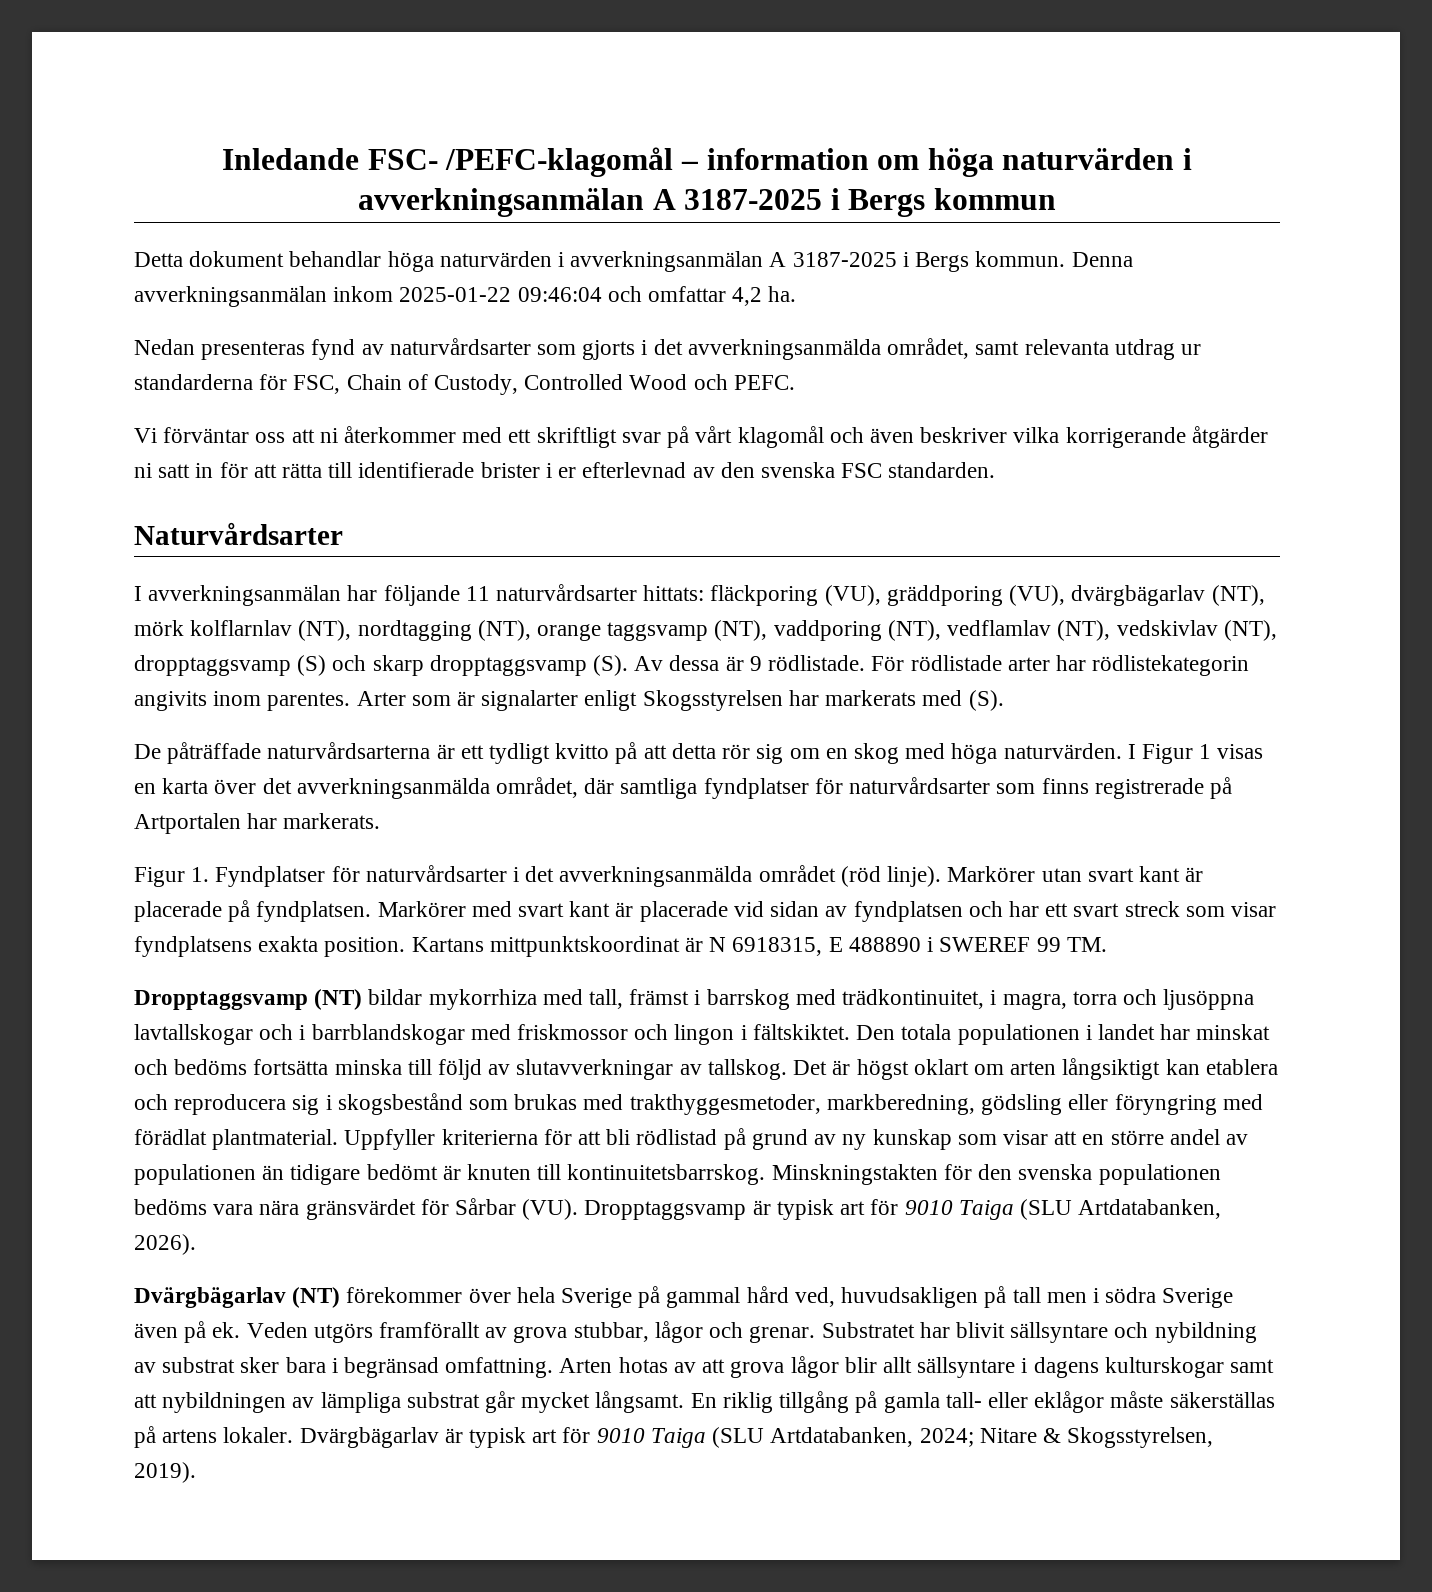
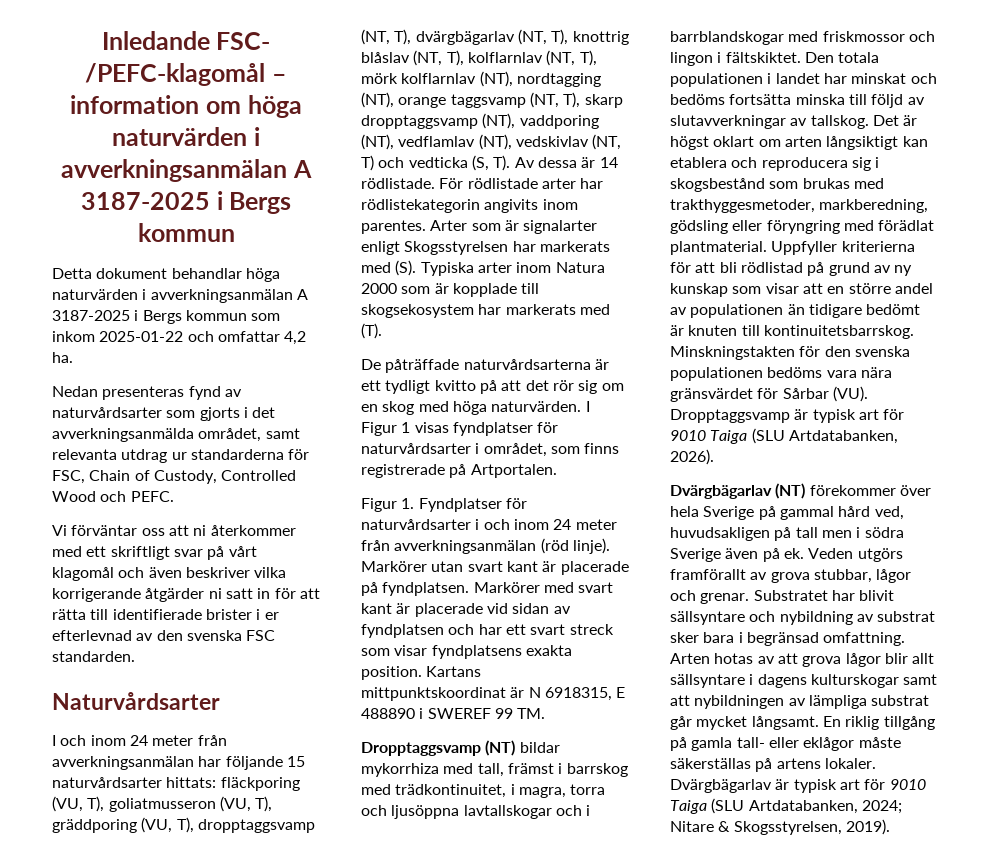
[975,251,1133,267] [134,286,327,307] kommun. Denna avverkningsanmälan -> [185,310,281,321] kommun som
[517,287,602,302] 09:46:04 -> (184, 336) none
(142, 593) none -> [60,735,227,746] och inom 24 meter från
[465,586,490,601] 11 -> [286,756,305,767] 15
[824,585,1265,606] (VU), gräddporing (VU), dvärgbägarlav (NT), -> [52,796,273,812] [52,817,315,833] [361,29,629,45] [361,50,597,66] (VU, T), goliatmusseron (VU, T), gräddporing (VU, T), dropptaggsvamp (NT, T), dvärgbägarlav (NT, T), knottrig blåslav (NT, T), kolflarnlav (NT, T),
(709, 631) none -> [529,92,623,108] [361,115,478,129] (NT, T), skarp dropptaggsvamp
[1223,620,1277,641] [134,655,629,676] (NT), dropptaggsvamp (S) och skarp dropptaggsvamp (S). -> [592,134,622,150] [361,155,511,171] (NT, T) och vedticka (S, T).
[749,656,762,671] 9 -> [599,157,618,168] 14
(1004, 700) none -> [420,262,605,276] [361,283,540,297] [361,304,610,318] [361,323,382,339] Typiska arter inom Natura 2000 som är kopplade till skogsekosystem har markerats med (T).
[671,743,716,759] detta -> [525,380,549,391] det
[134,777,698,799] en karta över det avverkningsanmälda området, där samtliga -> (449, 427) none
(991, 785) none -> [475,443,547,457] i området,
[134,813,381,834] Artportalen har markerats. -> [470,464,557,478] Artportalen.
[525,865,836,887] det avverkningsanmälda området -> [483,519,617,530] [361,540,537,554] och inom 24 meter från avverkningsanmälan

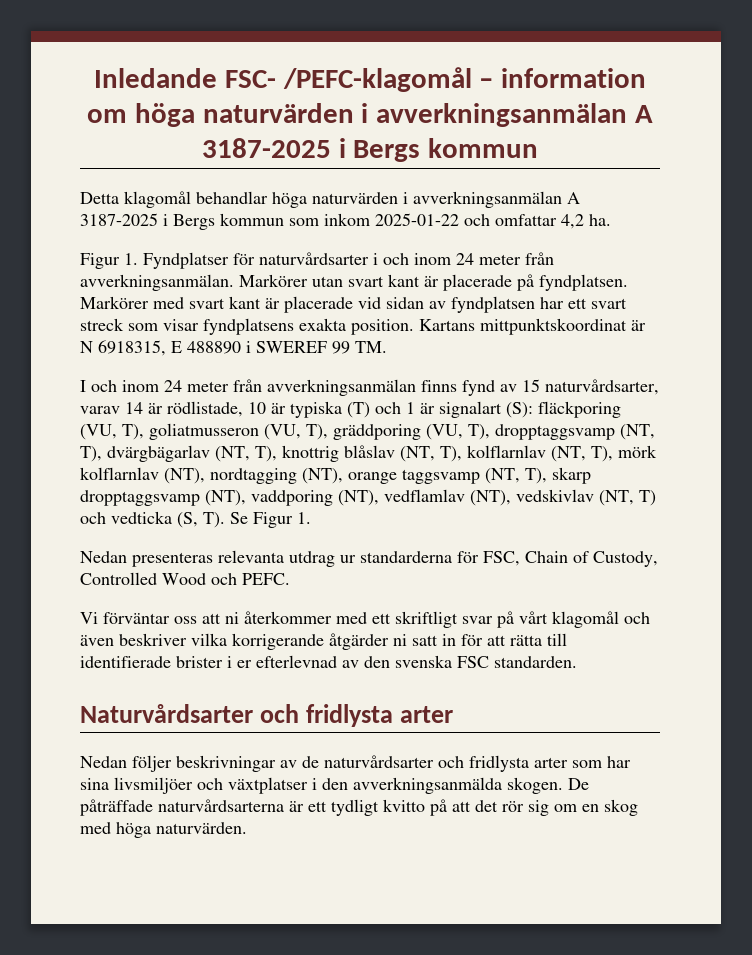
[96,268,168,279] dokument -> [124,191,191,208] klagomål
[52,386,242,400] [52,407,276,421] [52,428,300,442] Nedan presenteras fynd av naturvårdsarter som gjorts i det avverkningsanmälda området, samt -> [80,252,554,269] [80,274,628,291] [80,296,627,313] [80,318,646,335] [80,340,387,356] [80,379,659,396] [80,401,621,418] [80,423,655,440] [80,445,657,462] [80,467,591,484] [80,489,656,506] [80,511,311,528] [80,551,213,567] Figur 1. Fyndplatser för naturvårdsarter i och inom 24 meter från avverkningsanmälan. Markörer utan svart kant är placerade på fyndplatsen. Markörer med svart kant är placerade vid sidan av fyndplatsen har ett svart streck som visar fyndplatsens exakta position. Kartans mittpunktskoordinat är N 6918315, E 488890 i SWEREF 99 TM. // I och inom 24 meter från avverkningsanmälan finns fynd av 15 naturvårdsarter, varav 14 är rödlistade, 10 är typiska (T) och 1 är signalart (S): fläckporing (VU, T), goliatmusseron (VU, T), gräddporing (VU, T), dropptaggsvamp (NT, T), dvärgbägarlav (NT, T), knottrig blåslav (NT, T), kolflarnlav (NT, T), mörk kolflarnlav (NT), nordtagging (NT), orange taggsvamp (NT, T), skarp dropptaggsvamp (NT), vaddporing (NT), vedflamlav (NT), vedskivlav (NT, T) och vedticka (S, T). Se Figur 1. // Nedan presenteras
[52,735,227,746] [52,756,305,770] [52,777,300,791] [52,796,273,812] [52,817,315,833] [361,29,629,45] [361,50,597,66] [361,71,601,87] [361,92,623,108] [361,113,599,129] [361,134,622,150] [361,155,618,171] [361,178,604,189] [361,199,578,213] [361,220,598,234] [361,241,610,255] [361,260,605,276] [361,283,540,297] [361,304,610,318] [361,323,382,339] // I och inom 24 meter från avverkningsanmälan har följande 15 naturvårdsarter hittats: fläckporing (VU, T), goliatmusseron (VU, T), gräddporing (VU, T), dropptaggsvamp (NT, T), dvärgbägarlav (NT, T), knottrig blåslav (NT, T), kolflarnlav (NT, T), mörk kolflarnlav (NT), nordtagging (NT), orange taggsvamp (NT, T), skarp dropptaggsvamp (NT), vaddporing (NT), vedflamlav (NT), vedskivlav (NT, T) och vedticka (S, T). Av dessa är 14 rödlistade. För rödlistade arter har rödlistekategorin angivits inom parentes. Arter som är signalarter enligt Skogsstyrelsen har markerats med (S). Typiska arter inom Natura 2000 som är kopplade till skogsekosystem har markerats med (T). // -> [259,704,453,727] [80,755,631,772] [80,777,563,794] och fridlysta arter // Nedan följer beskrivningar av de naturvårdsarter och fridlysta arter som har sina livsmiljöer och växtplatser i den avverkningsanmälda skogen.
[585,401,590,412] [361,422,559,436] [361,443,620,457] [361,464,557,478] [361,498,527,512] [361,519,617,530] [361,538,610,554] [361,561,629,575] [361,582,614,596] [361,603,571,617] [361,624,614,638] [361,645,572,659] [361,666,482,680] [361,687,626,701] [361,708,546,719] [361,740,560,756] [361,763,628,777] [361,784,606,798] [361,805,591,819] [670,31,935,45] [670,52,880,66] [670,73,937,87] [670,94,925,108] [670,115,918,129] [670,136,928,150] [670,157,880,171] [670,178,884,192] [670,199,929,213] [670,220,935,234] [670,241,915,255] [670,262,913,276] [670,283,933,297] [670,304,921,318] [670,325,914,339] [670,346,910,360] [670,367,892,381] [670,386,868,402] [670,409,905,423] [670,428,898,444] [670,449,714,465] [670,483,931,499] [670,506,904,520] [670,527,904,541] [670,548,903,562] [670,569,912,583] [670,590,895,604] [670,611,936,625] [670,632,906,646] [670,653,935,667] [670,674,938,688] [670,695,930,709] [670,716,935,730] [670,737,901,751] [670,758,876,772] [670,779,926,793] [670,798,902,814] [670,819,890,835] I Figur 1 visas fyndplatser för naturvårdsarter i området, som finns registrerade på Artportalen. // Figur 1. Fyndplatser för naturvårdsarter i och inom 24 meter från avverkningsanmälan (röd linje). Markörer utan svart kant är placerade på fyndplatsen. Markörer med svart kant är placerade vid sidan av fyndplatsen och har ett svart streck som visar fyndplatsens exakta position. Kartans mittpunktskoordinat är N 6918315, E 488890 i SWEREF 99 TM. // Dropptaggsvamp (NT) bildar mykorrhiza med tall, främst i barrskog med trädkontinuitet, i magra, torra och ljusöppna lavtallskogar och i barrblandskogar med friskmossor och lingon i fältskiktet. Den totala populationen i landet har minskat och bedöms fortsätta minska till följd av slutavverkningar av tallskog. Det är högst oklart om arten långsiktigt kan etablera och reproducera sig i skogsbestånd som brukas med trakthyggesmetoder, markberedning, gödsling eller föryngring med förädlat plantmaterial. Uppfyller kriterierna för att bli rödlistad på grund av ny kunskap som visar att en större andel av populationen än tidigare bedömt är knuten till kontinuitetsbarrskog. Minskningstakten för den svenska populationen bedöms vara nära gränsvärdet för Sårbar (VU). Dropptaggsvamp är typisk art för 9010 Taiga (SLU Artdatabanken, 2026). // Dvärgbägarlav (NT) förekommer över hela Sverige på gammal hård ved, huvudsakligen på tall men i södra Sverige även på ek. Veden utgörs framförallt av grova stubbar, lågor och grenar. Substratet har blivit sällsyntare och nybildning av substrat sker bara i begränsad omfattning. Arten hotas av att grova lågor blir allt sällsyntare i dagens kulturskogar samt att nybildningen av lämpliga substrat går mycket långsamt. En riklig tillgång på gamla tall- eller eklågor måste säkerställas på artens lokaler. Dvärgbägarlav är typisk art för 9010 Taiga (SLU Artdatabanken, 2024; Nitare & Skogsstyrelsen, 2019). -> (247, 828) none

